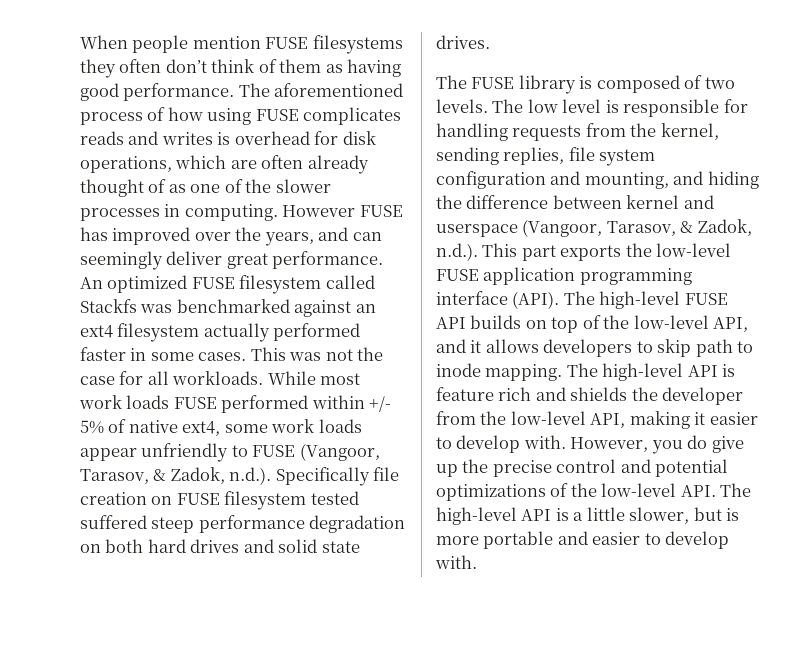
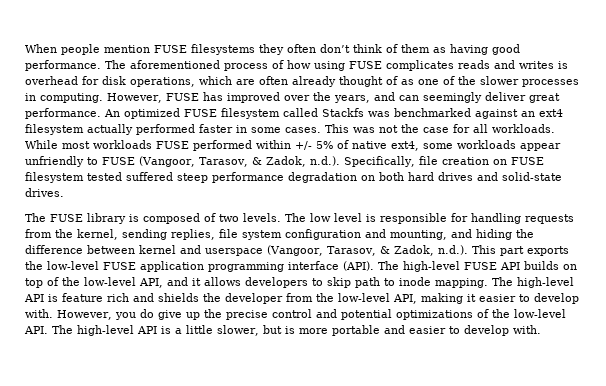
[282,205,356,217] However -> [107,93,162,103] However,
[79,395,170,409] work loads -> [93,140,152,149] workloads
[271,419,362,433] work loads -> [457,140,516,149] workloads
[275,467,370,486] Specifically -> [343,156,415,167] Specifically,
[278,539,360,553] solid state -> [502,172,562,181] solid-state

